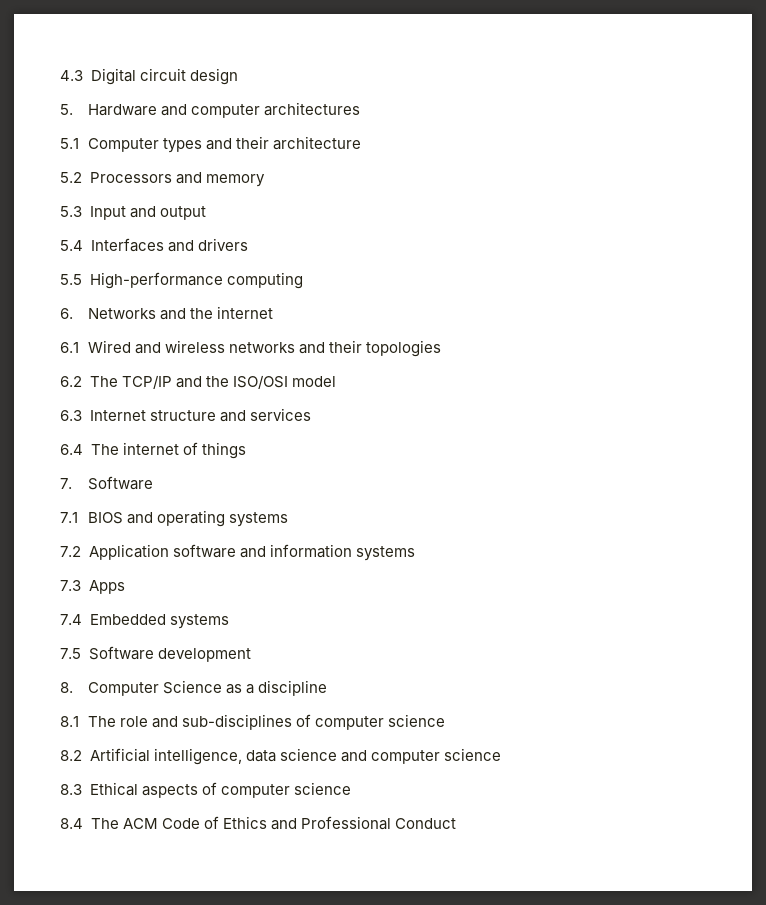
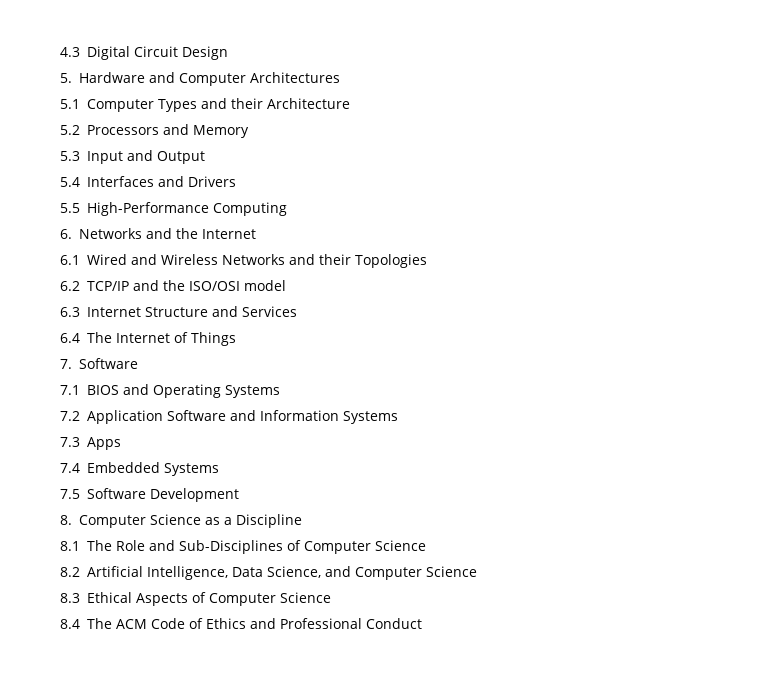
[139,68,238,85] circuit design -> [133,46,228,60] Circuit Design
[190,102,360,118] computer architectures -> [178,72,340,86] Computer Architectures
[162,136,361,153] types and their architecture -> [157,98,350,112] Types and their Architecture
[205,174,265,187] memory -> [192,125,249,138] Memory
[159,206,206,220] output -> [156,151,205,164] Output
[197,238,248,251] drivers -> [187,176,236,187] Drivers
[89,272,303,289] High-performance computing -> [86,202,287,216] High-Performance Computing
[216,306,273,319] internet -> [201,229,256,239] Internet
[164,340,441,357] wireless networks and their topologies -> [160,254,427,268] Wireless Networks and their Topologies
[89,376,118,387] The -> (80, 286) none
[149,408,311,422] structure and services -> [144,306,297,317] Structure and Services
[122,442,246,459] internet of things -> [115,332,236,346] Internet of Things
[156,510,288,527] operating systems -> [152,384,280,398] Operating Systems
[172,544,415,561] software and information systems -> [166,410,398,424] Software and Information Systems
[169,614,229,629] systems -> [163,463,219,476] Systems
[157,648,251,662] development -> [149,488,239,502] Development
[257,680,327,696] discipline -> [235,514,302,528] Discipline
[119,714,445,730] [60,748,501,765] [60,782,351,798] role and sub-disciplines of computer science // 8.2 Artificial intelligence, data science and computer science // 8.3 Ethical aspects of computer science -> [115,540,426,554] [60,566,477,580] [60,592,331,606] Role and Sub-Disciplines of Computer Science // 8.2 Artificial Intelligence, Data Science, and Computer Science // 8.3 Ethical Aspects of Computer Science

